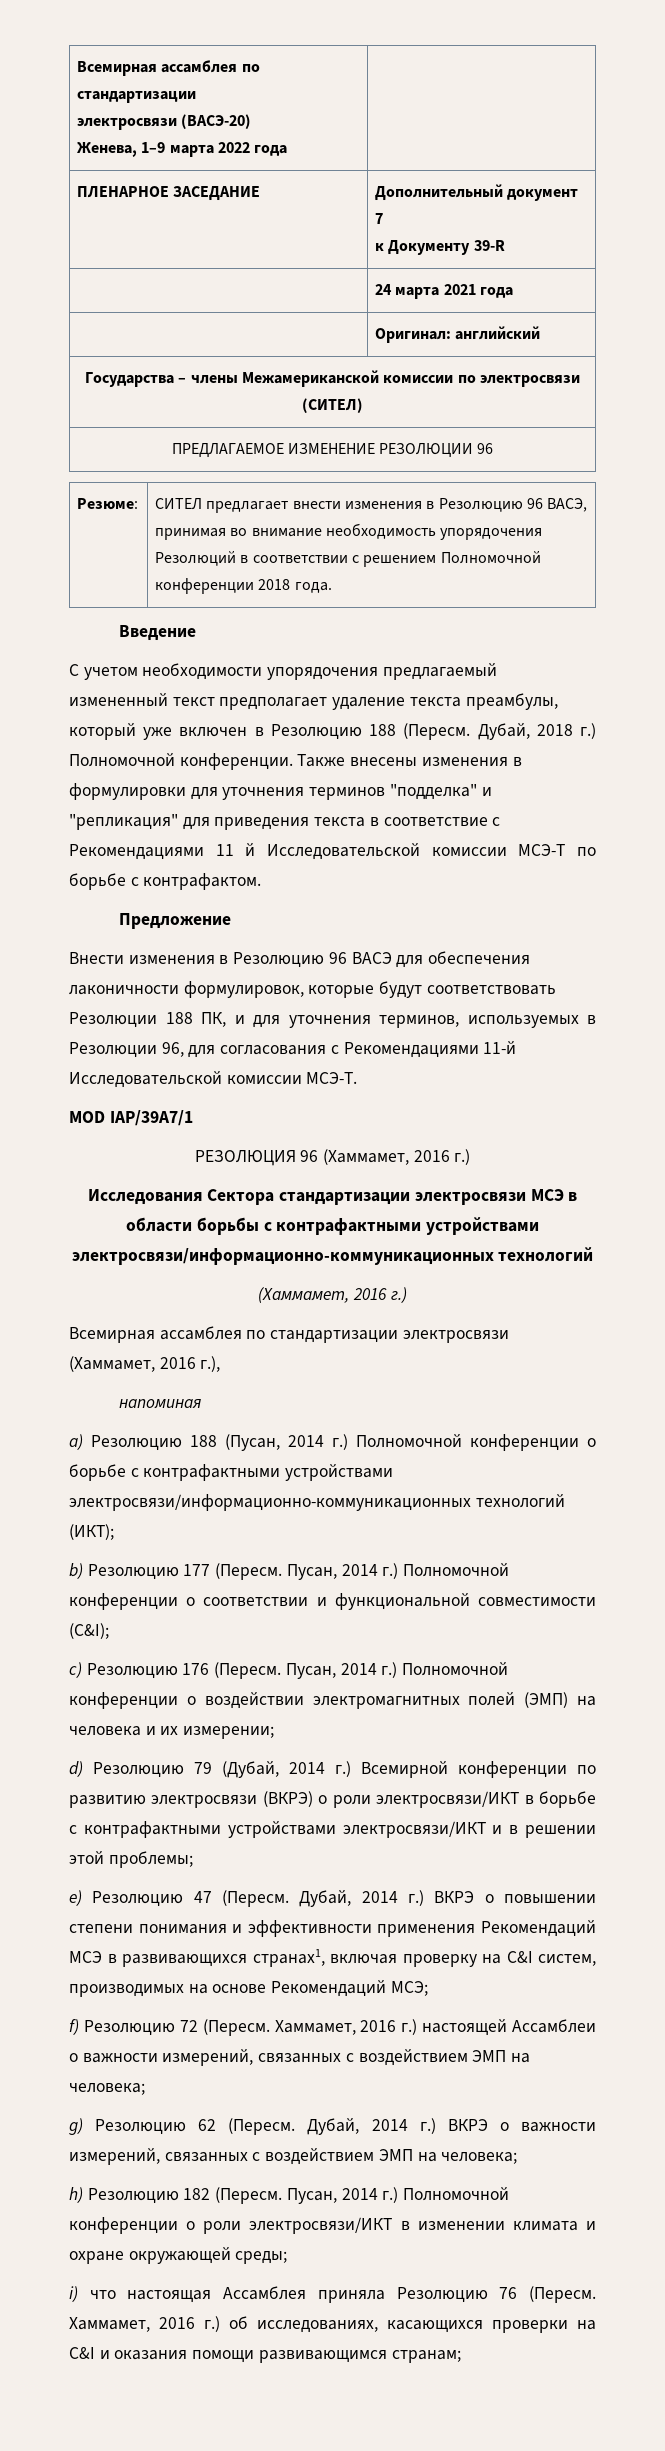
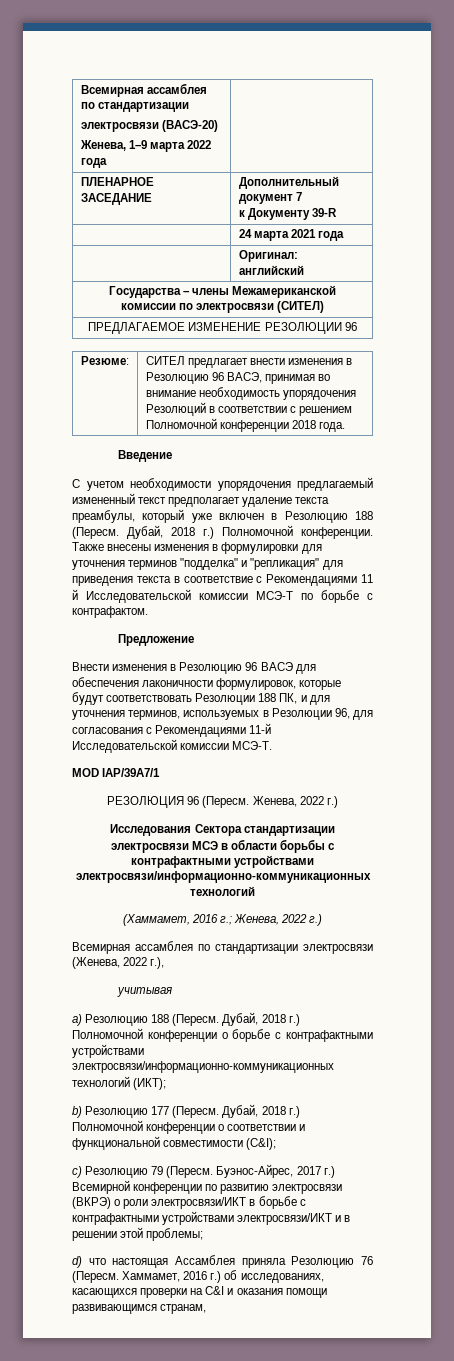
[323,1149,450,1165] (Хаммамет, 2016 -> [202,796,324,808] (Пересм. Женева, 2022
(387, 1294) none -> [219,914,308,925] г.; Женева, 2022
[69,1356,196,1372] (Хаммамет, 2016 -> [72,957,148,969] (Женева, 2022
[118,1399,201,1409] напоминая -> [116,987,172,997] учитывая
[225,1434,324,1451] (Пусан, 2014 -> [172,1012,286,1026] (Пересм. Дубай, 2018
[286,1564,378,1580] Пусан, 2014 -> [222,1104,286,1118] Дубай, 2018
[182,1662,509,1679] [69,1692,596,1709] [69,1726,275,1739] [69,1761,325,1778] 176 (Пересм. Пусан, 2014 г.) Полномочной конференции о воздействии электромагнитных полей (ЭМП) на человека и их измерении; // d) Резолюцию 79 (Дубай, 2014 -> [151,1164,321,1178] 79 (Пересм. Буэнос-Айрес, 2017
[69,1890,596,1907] [69,1920,596,1937] [69,1949,596,1967] [69,1980,428,1997] [69,2019,596,2036] [69,2049,531,2066] [69,2083,145,2095] [69,2118,596,2135] [69,2148,518,2165] [69,2187,510,2204] [69,2217,597,2234] [69,2247,288,2264] [69,2286,78,2302] e) Резолюцию 47 (Пересм. Дубай, 2014 г.) ВКРЭ о повышении степени понимания и эффективности применения Рекомендаций МСЭ в развивающихся странах1, включая проверку на C&I систем, производимых на основе Рекомендаций МСЭ; // f) Резолюцию 72 (Пересм. Хаммамет, 2016 г.) настоящей Ассамблеи о важности измерений, связанных с воздействием ЭМП на человека; // g) Резолюцию 62 (Пересм. Дубай, 2014 г.) ВКРЭ о важности измерений, связанных с воздействием ЭМП на человека; // h) Резолюцию 182 (Пересм. Пусан, 2014 г.) Полномочной конференции о роли электросвязи/ИКТ в изменении климата и охране окружающей среды; // i) -> [72,1256,82,1268] d)
[391,2350,461,2363] странам; -> [160,1304,207,1314] странам,

